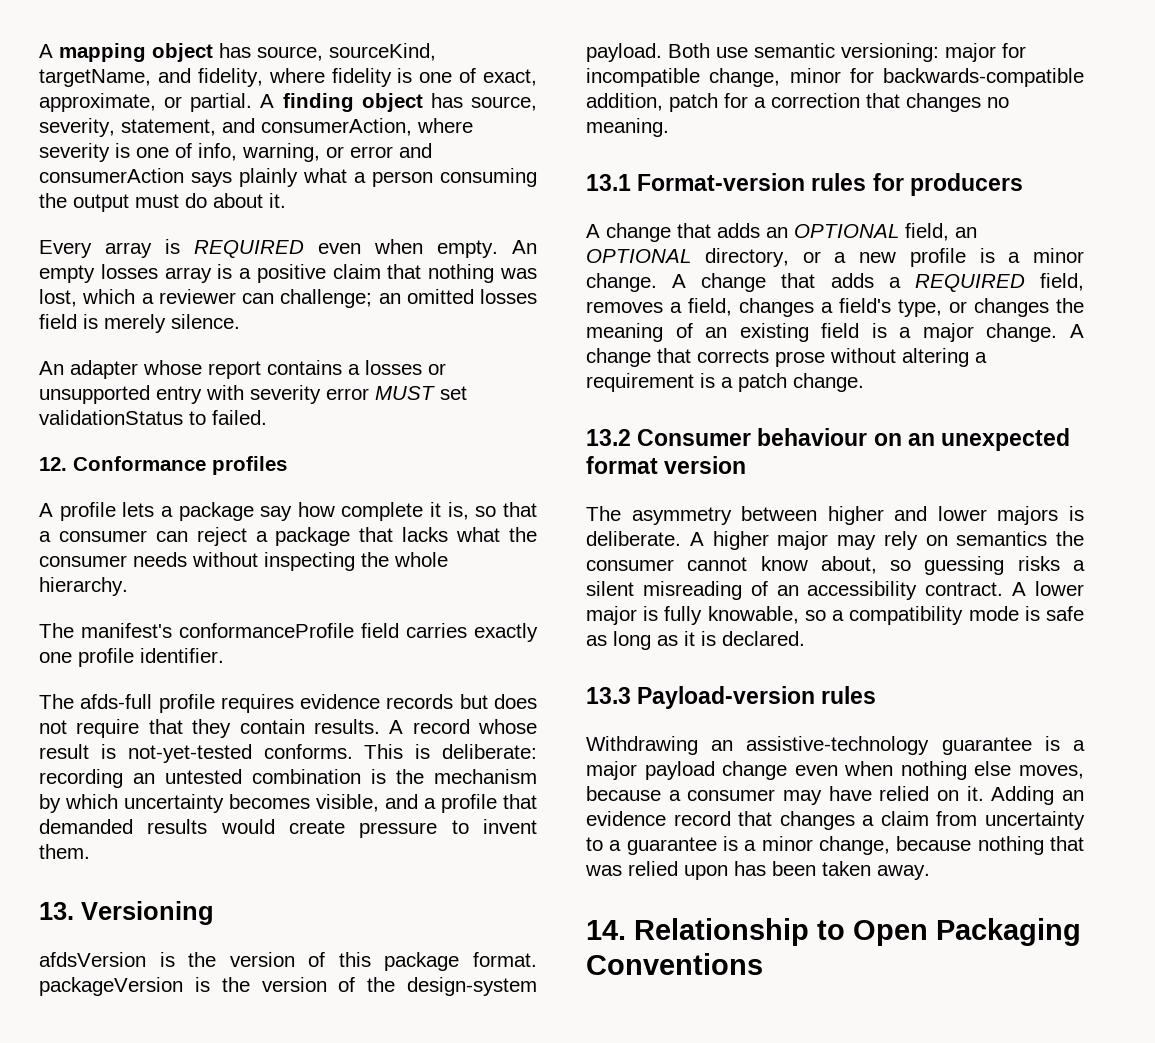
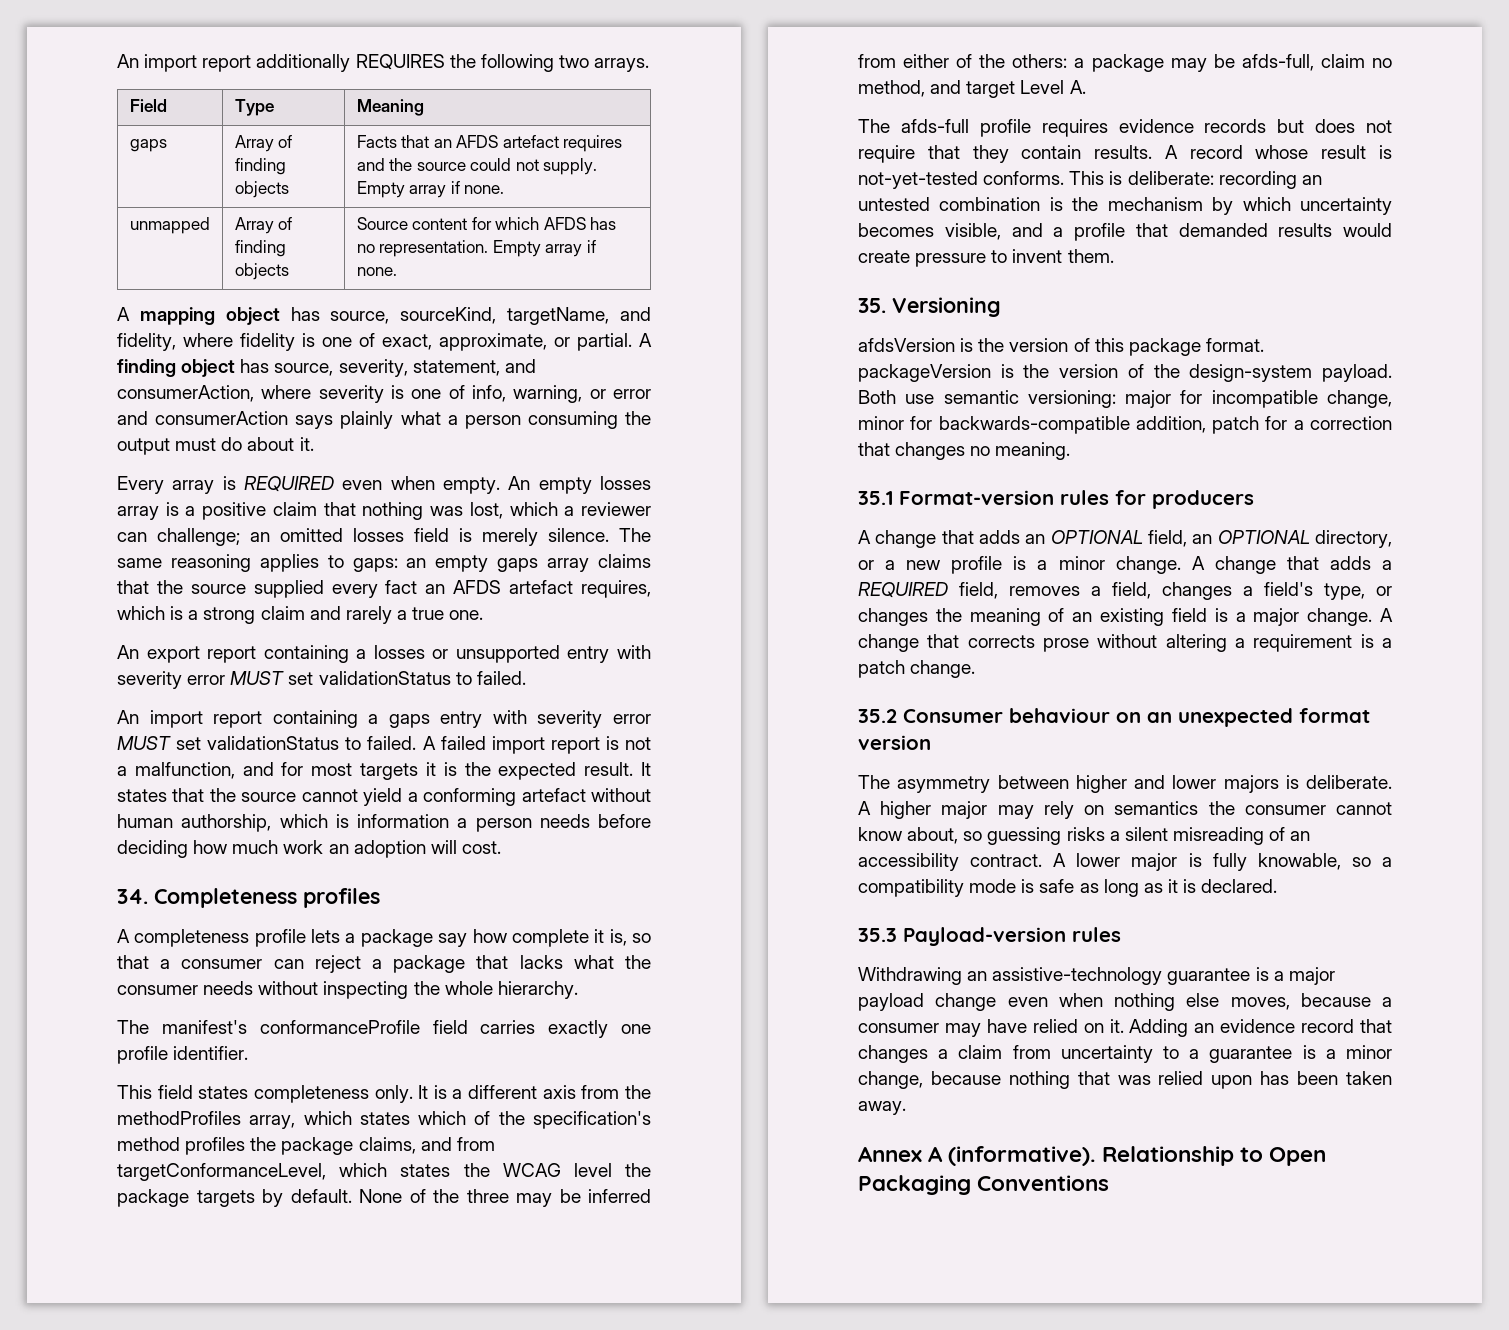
(39, 51) none -> [117,54,650,72] [129,99,167,112] [234,99,274,116] [356,99,424,116] [129,139,167,152] [234,135,293,152] [234,158,286,175] [234,181,289,198] [356,135,623,152] [356,158,598,175] [356,181,505,198] [129,217,210,234] [234,217,293,234] [234,240,286,257] [234,263,289,280] [356,217,617,230] [356,240,596,257] [356,267,397,276] An import report additionally REQUIRES the following two arrays. // Field | Type | Meaning // gaps | Array of finding objects | Facts that an AFDS artefact requires and the source could not supply. Empty array if none. // unmapped | Array of finding objects | Source content for which AFDS has no representation. Empty array if none. //
[39,360,342,379] // An adapter whose report contains -> [619,528,651,542] [117,554,652,572] [117,580,652,598] [117,606,484,624] [117,645,349,663] The same reasoning applies to gaps: an empty gaps array claims that the source supplied every fact an AFDS artefact requires, which is a strong claim and rarely a true one. // An export report containing
[39,456,206,471] 12. Conformance -> [117,710,651,728] [117,736,652,754] [117,762,651,780] [117,788,652,806] [117,814,651,832] [117,840,501,858] [117,888,297,908] An import report containing a gaps entry with severity error MUST set validationStatus to failed. A failed import report is not a malfunction, and for most targets it is the expected result. It states that the source cannot yield a conforming artefact without human authorship, which is information a person needs before deciding how much work an adoption will cost. // 34. Completeness
(53, 510) none -> [134,929,250,947] completeness
(224, 655) none -> [117,1085,651,1103] [117,1111,651,1129] [117,1137,495,1155] [117,1163,651,1181] [117,1189,651,1207] [858,54,1392,72] [858,80,1086,98] // This field states completeness only. It is a different axis from the methodProfiles array, which states which of the specification's method profiles the package claims, and from targetConformanceLevel, which states the WCAG level the package targets by default. None of the three may be inferred from either of the others: a package may be afds-full, claim no method, and target Level A.
[39,902,74,920] 13. -> [858,298,886,313] 35.
[586,174,631,191] 13.1 -> [858,491,893,505] 35.1
[586,429,631,446] 13.2 -> [858,709,897,723] 35.2
[586,687,631,704] 13.3 -> [858,928,897,942] 35.3
[586,920,626,940] 14. -> [858,1146,1097,1166] Annex A (informative).

